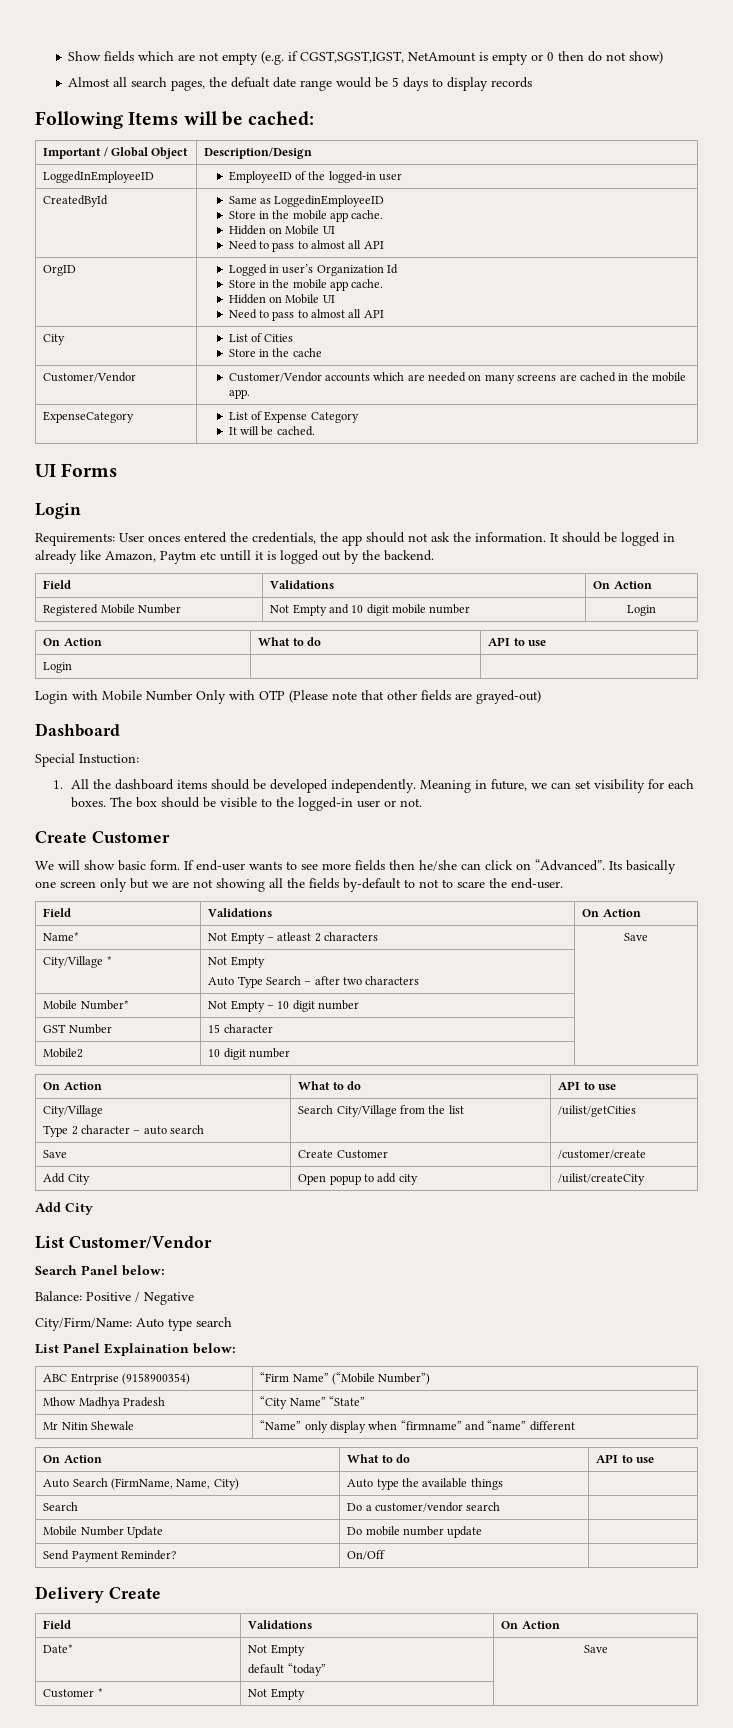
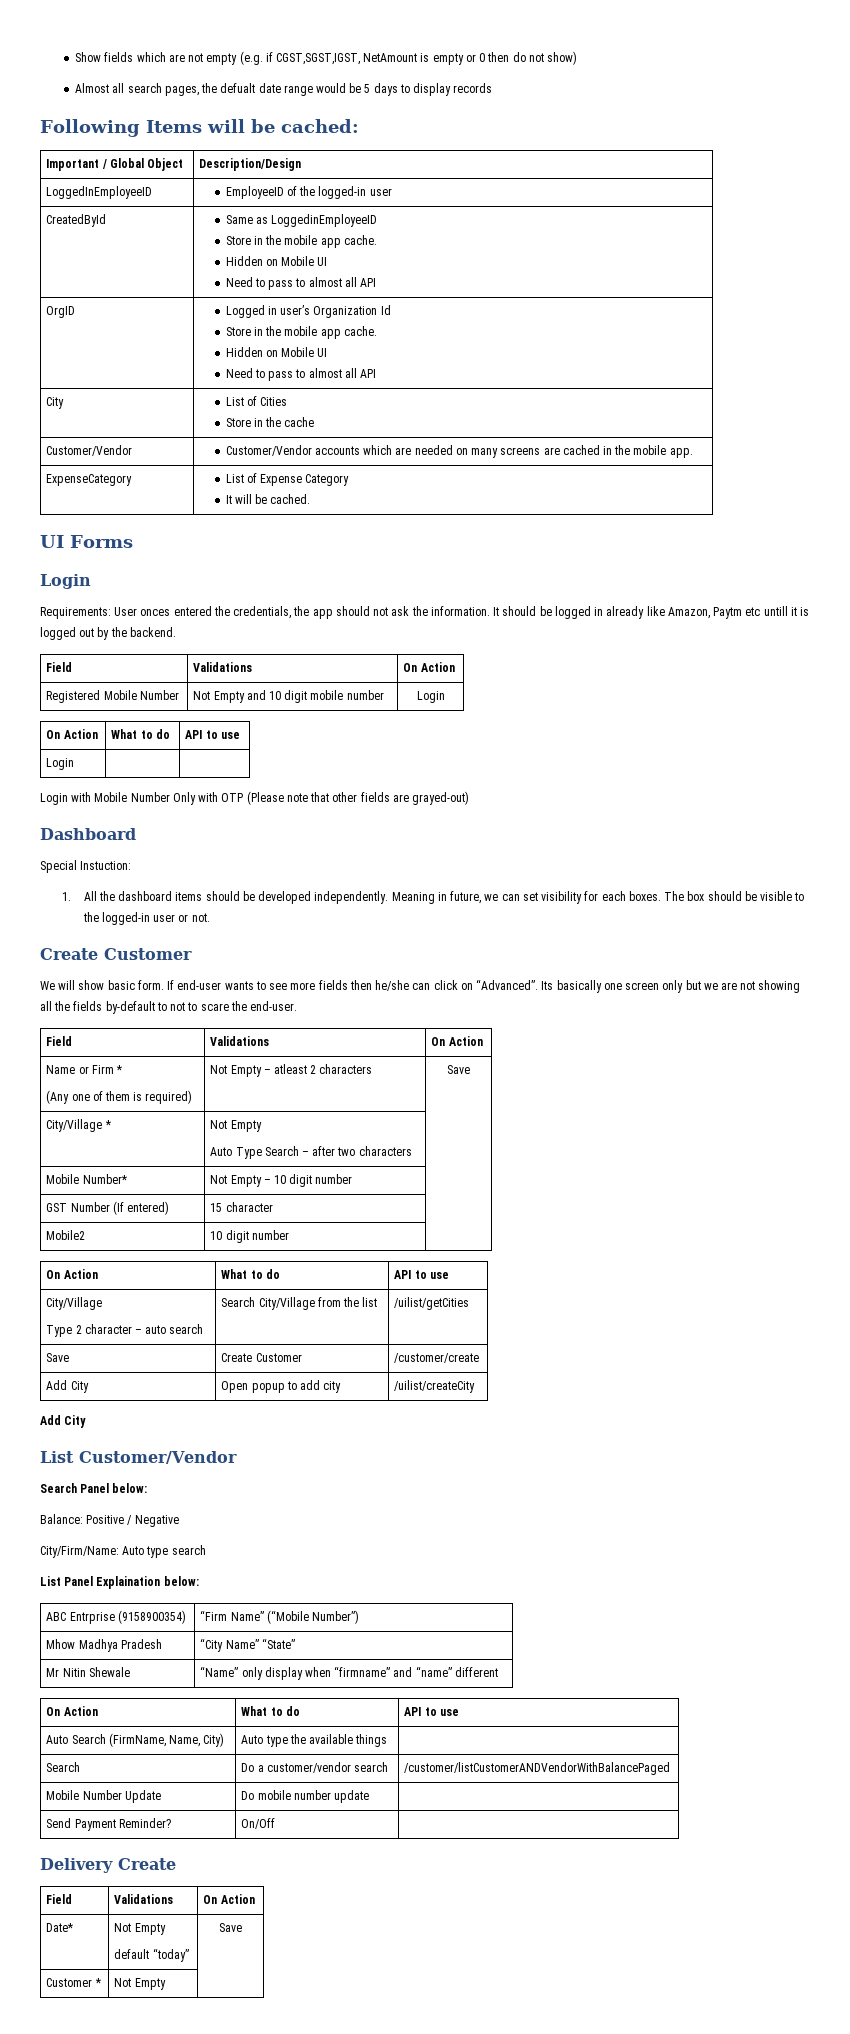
[43,932,80,941] Name* -> [46,1065,122,1074] [46,1090,193,1104] Name or Firm * // (Any one of them is required)
(112, 1029) none -> [112,1201,169,1215] (If entered)
(501, 1506) none -> [404,1762,671,1775] /customer/listCustomerANDVendorWithBalancePaged

